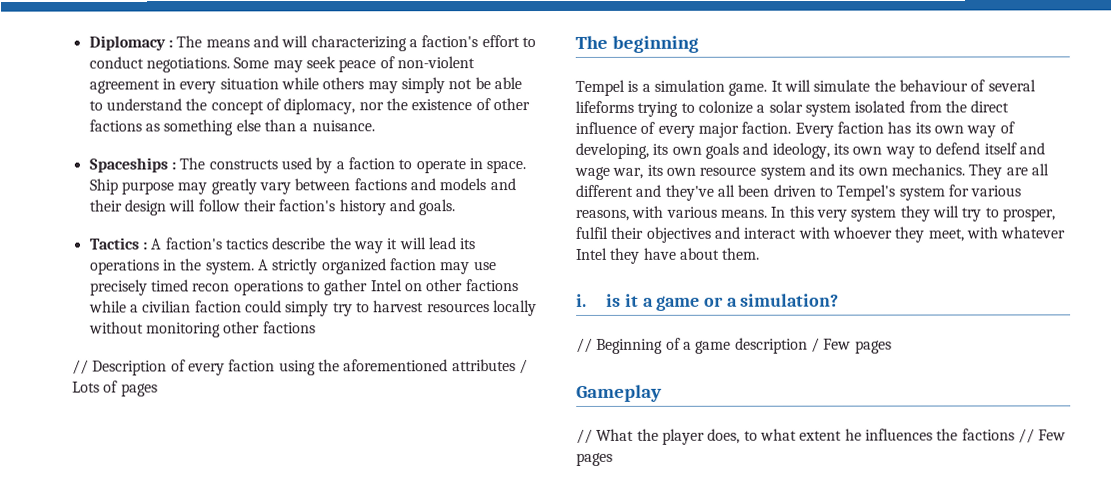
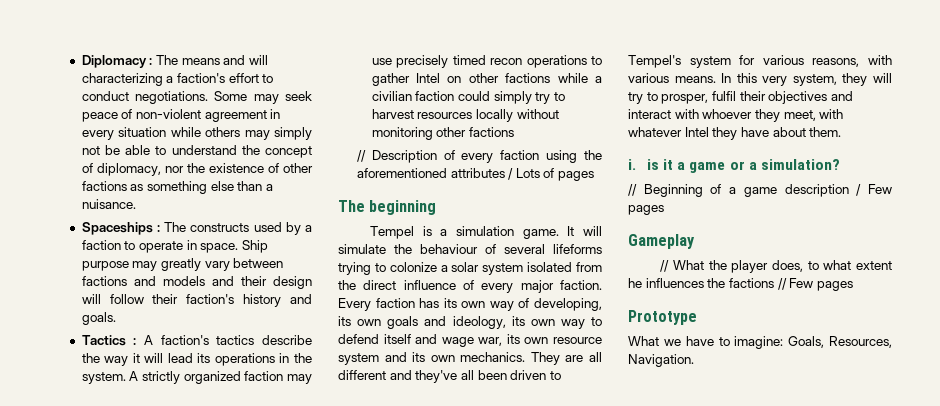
[850,207,897,222] system -> [792,74,837,86] system,
(613, 459) none -> [628,310,697,325] [628,336,892,349] [628,354,694,367] // Prototype // What we have to imagine: Goals, Resources, Navigation.

